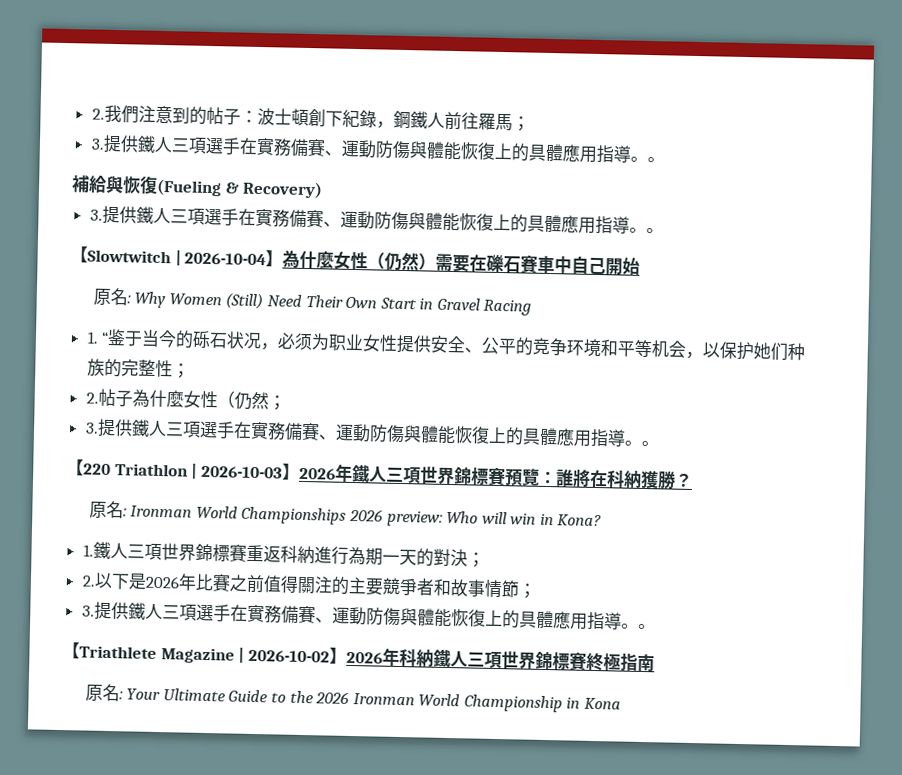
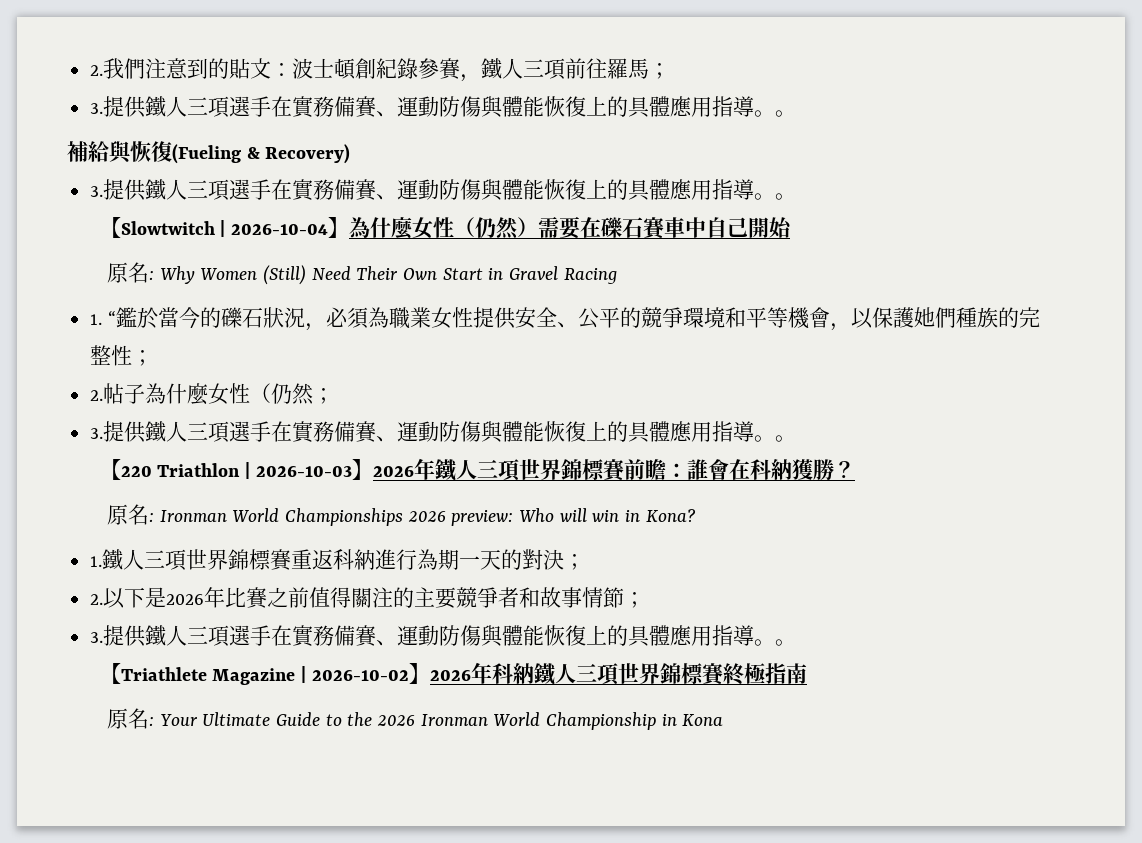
[205,106,241,126] 帖子 -> [229,58,272,79] 貼文
[324,109,445,129] 下紀錄，鋼鐵人 -> [376,58,566,82] 紀錄參賽，鐵人三項
[107,328,365,351] 鉴于当今的砾石状况，必须为职业 -> [115,307,431,331] 鑑於當今的礫石狀況，必須為職業
[532,337,586,356] 竞争环 -> [640,307,704,328] 競爭環
[651,340,806,361] 机会，以保护她们种 -> [787,307,977,331] 機會，以保護她們種
[503,468,591,487] 預覽：誰將 -> [623,459,729,480] 前瞻：誰會

